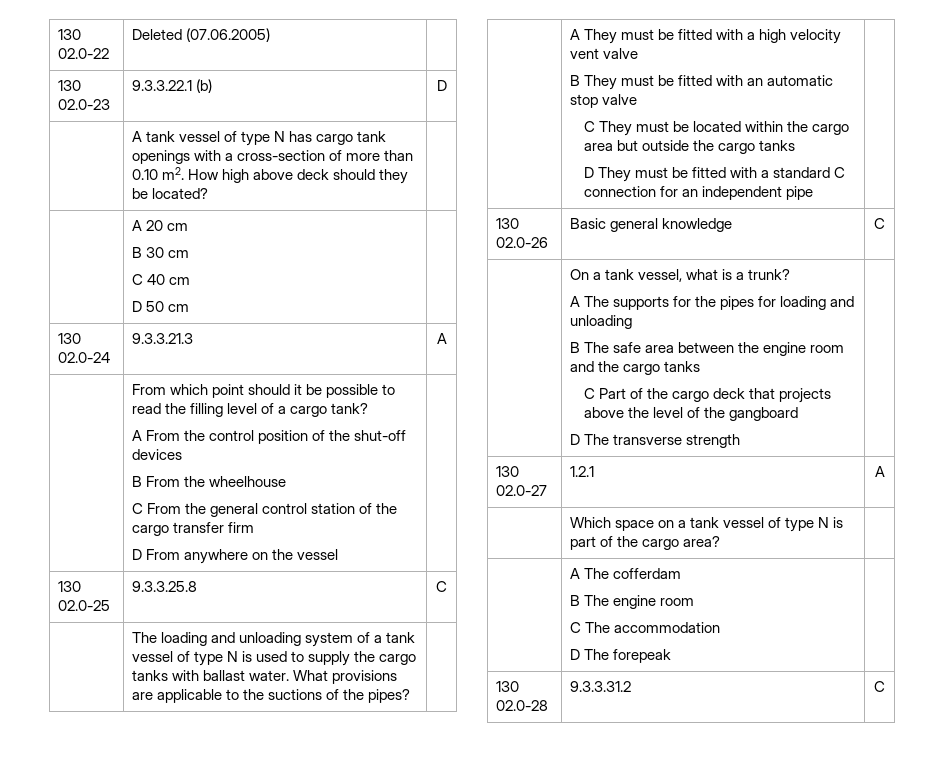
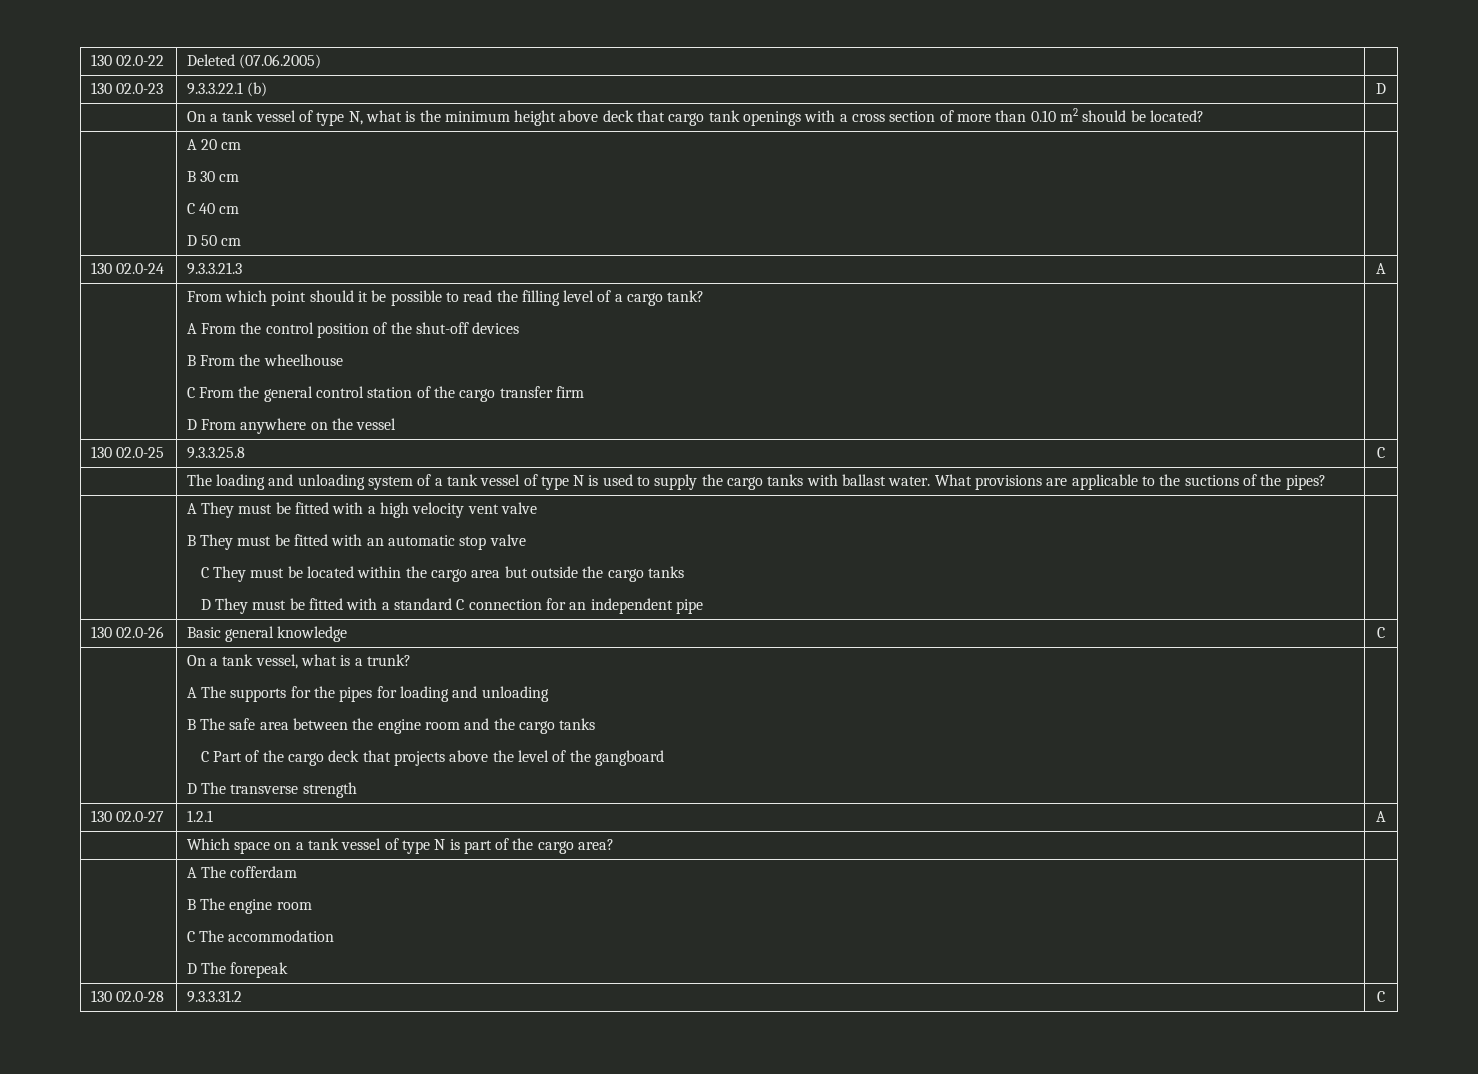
[131,131,313,146] A tank vessel of type N has -> [186,110,666,126] On a tank vessel of type N, what is the minimum height above deck that
[237,150,326,161] cross-section -> [852,111,936,122] cross section
[161,167,409,184] m2. How high above deck should they -> [1059,108,1127,122] m2 should

